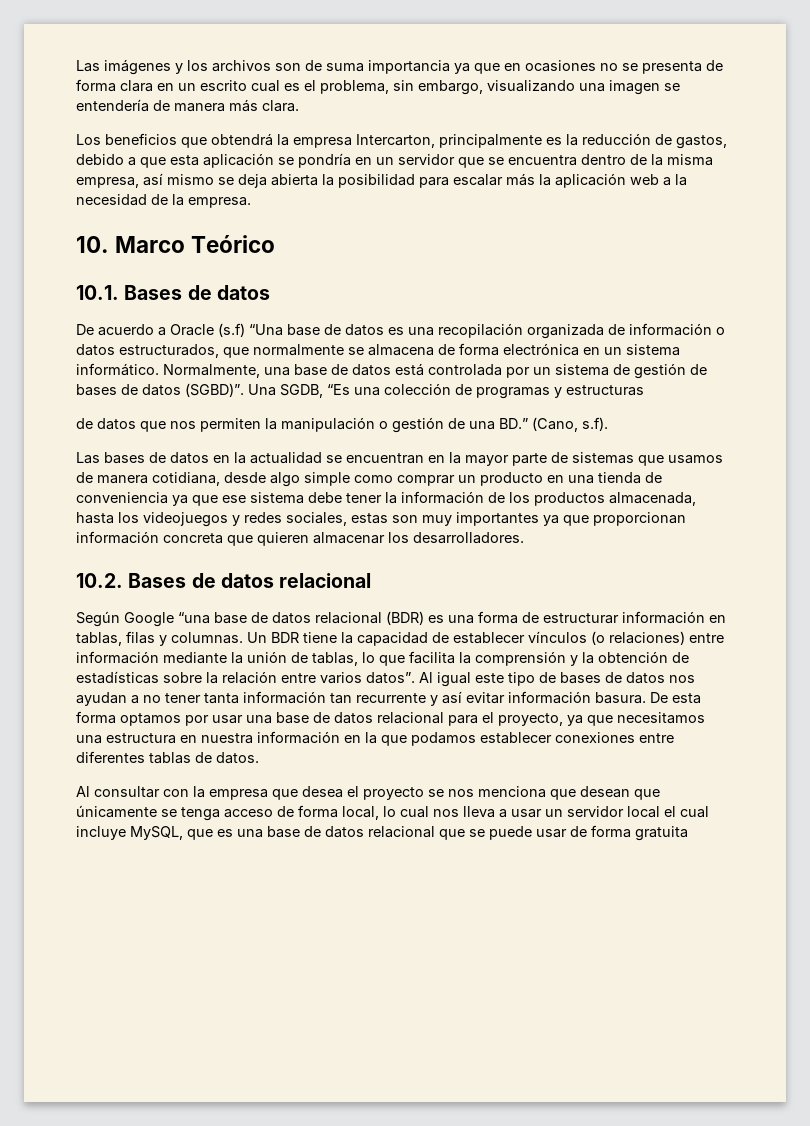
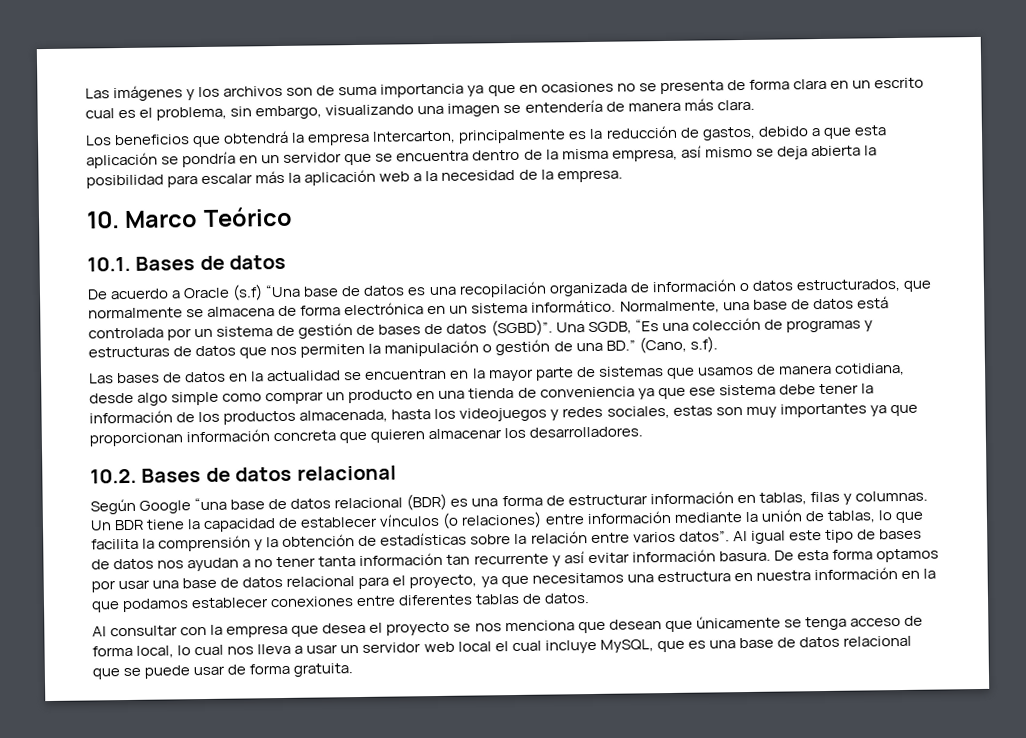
(644, 390) // -> (170, 352) none
(624, 811) none -> [423,641,455,653] web
[635,826,688,841] gratuita -> [293,663,354,677] gratuita.

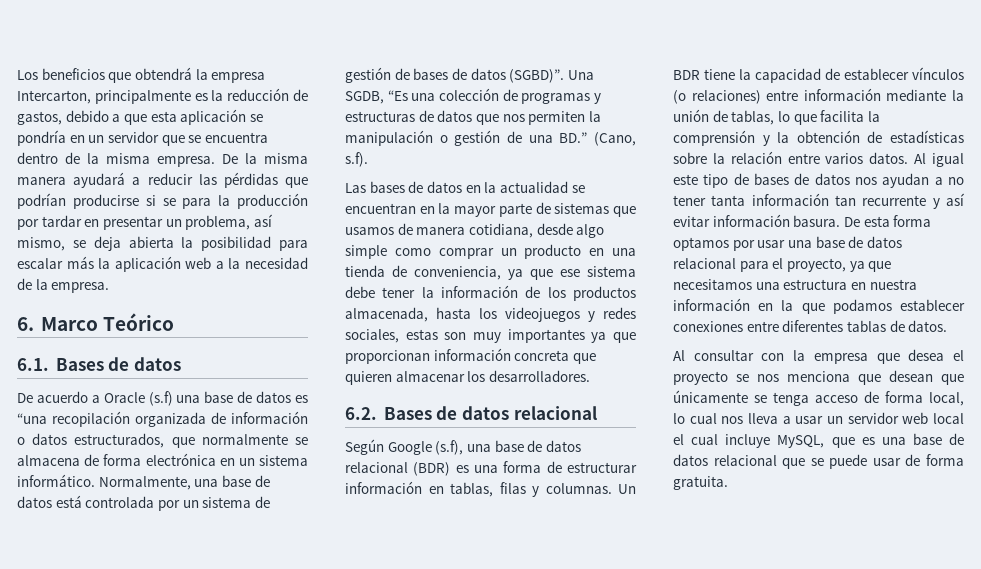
[85,77,925,102] [85,98,755,121] Las imágenes y los archivos son de suma importancia ya que en ocasiones no se presenta de forma clara en un escrito cual es el problema, sin embargo, visualizando una imagen se entendería de manera más clara. // -> (17, 75) none
[611,145,753,162] empresa, así mismo -> [157,153,308,167] [17,172,308,188] [17,193,309,209] [17,214,273,230] [17,237,65,251] empresa. De la misma manera ayudará a reducir las pérdidas que podrían producirse si se para la producción por tardar en presentar un problema, así mismo,
[86,211,120,229] 10. -> [17,317,34,331] 6.
[87,256,131,272] 10.1. -> [17,358,49,371] 6.1.
[265,284,302,298] “Una -> [176,395,201,403] una
[428,286,457,296] una -> [17,413,47,424] “una
[539,386,635,398] conveniencia -> [414,266,501,280] conveniencia,
[90,468,137,484] 10.2. -> [345,407,377,420] 6.2.
[194,497,228,511] “una -> [435,440,491,455] (s.f), una
[678,530,730,542] datos”. -> [869,152,909,164] datos.

